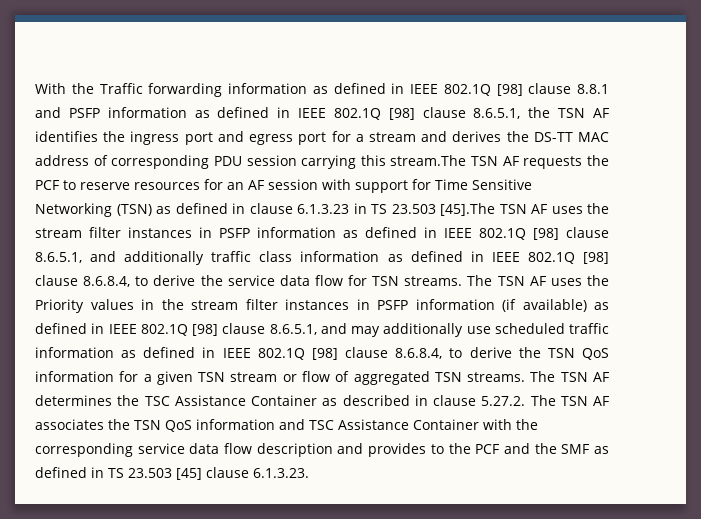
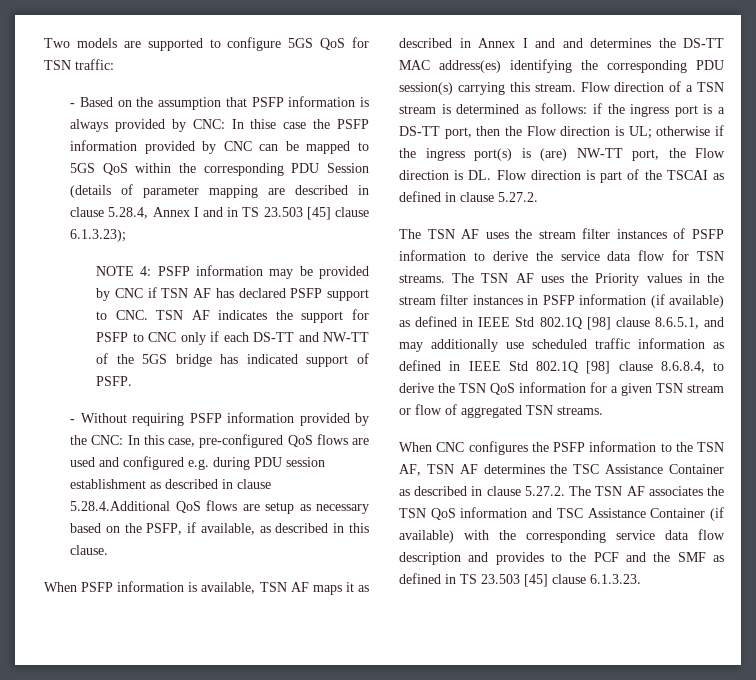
[35,83,609,97] [35,107,609,120] [35,131,609,145] [35,155,609,169] [35,179,532,193] [35,203,496,217] With the Traffic forwarding information as defined in IEEE 802.1Q [98] clause 8.8.1 and PSFP information as defined in IEEE 802.1Q [98] clause 8.6.5.1, the TSN AF identifies the ingress port and egress port for a stream and derives the DS-TT MAC address of corresponding PDU session carrying this stream.The TSN AF requests the PCF to reserve resources for an AF session with support for Time Sensitive Networking (TSN) as defined in clause 6.1.3.23 in TS 23.503 [45].The -> [44,37,369,51] [44,59,114,70] [70,96,370,110] [70,119,370,132] [70,140,370,154] [70,163,369,176] [70,184,369,198] [70,207,370,220] [70,229,127,242] [96,265,369,279] [96,287,369,301] [96,309,369,323] [96,331,369,345] [96,353,369,367] [96,376,133,386] [70,412,369,426] [70,434,370,448] [70,456,326,470] [70,479,272,489] [70,500,369,514] [70,522,369,535] [70,545,109,555] [44,581,369,595] [399,38,724,48] [399,59,724,73] [399,81,724,95] [399,103,725,117] [399,125,724,139] [399,148,725,161] [399,169,724,183] [399,191,538,202] [399,229,421,239] Two models are supported to configure 5GS QoS for TSN traffic: // - Based on the assumption that PSFP information is always provided by CNC: In thise case the PSFP information provided by CNC can be mapped to 5GS QoS within the corresponding PDU Session (details of parameter mapping are described in clause 5.28.4, Annex I and in TS 23.503 [45] clause 6.1.3.23); // NOTE 4: PSFP information may be provided by CNC if TSN AF has declared PSFP support to CNC. TSN AF indicates the support for PSFP to CNC only if each DS-TT and NW-TT of the 5GS bridge has indicated support of PSFP. // - Without requiring PSFP information provided by the CNC: In this case, pre-configured QoS flows are used and configured e.g. during PDU session establishment as described in clause 5.28.4.Additional QoS flows are setup as necessary based on the PSFP, if available, as described in this clause. // When PSFP information is available, TSN AF maps it as described in Annex I and and determines the DS-TT MAC address(es) identifying the corresponding PDU session(s) carrying this stream. Flow direction of a TSN stream is determined as follows: if the ingress port is a DS-TT port, then the Flow direction is UL; otherwise if the ingress port(s) is (are) NW-TT port, the Flow direction is DL. Flow direction is part of the TSCAI as defined in clause 5.27.2. // The
[199,227,609,240] [35,251,609,265] [35,275,131,287] in PSFP information as defined in IEEE 802.1Q [98] clause 8.6.5.1, and additionally traffic class information as defined in IEEE 802.1Q [98] clause 8.6.8.4, -> [673,228,724,239] [399,250,466,261] of PSFP information
(137, 329) none -> [515,317,535,327] Std
(251, 353) none -> [508,361,528,371] Std
[530,371,556,382] The -> [399,441,724,455] [399,464,421,476] // When CNC configures the PSFP information to the TSN AF,
(479, 424) none -> [710,507,724,521] [399,530,454,543] (if available)

